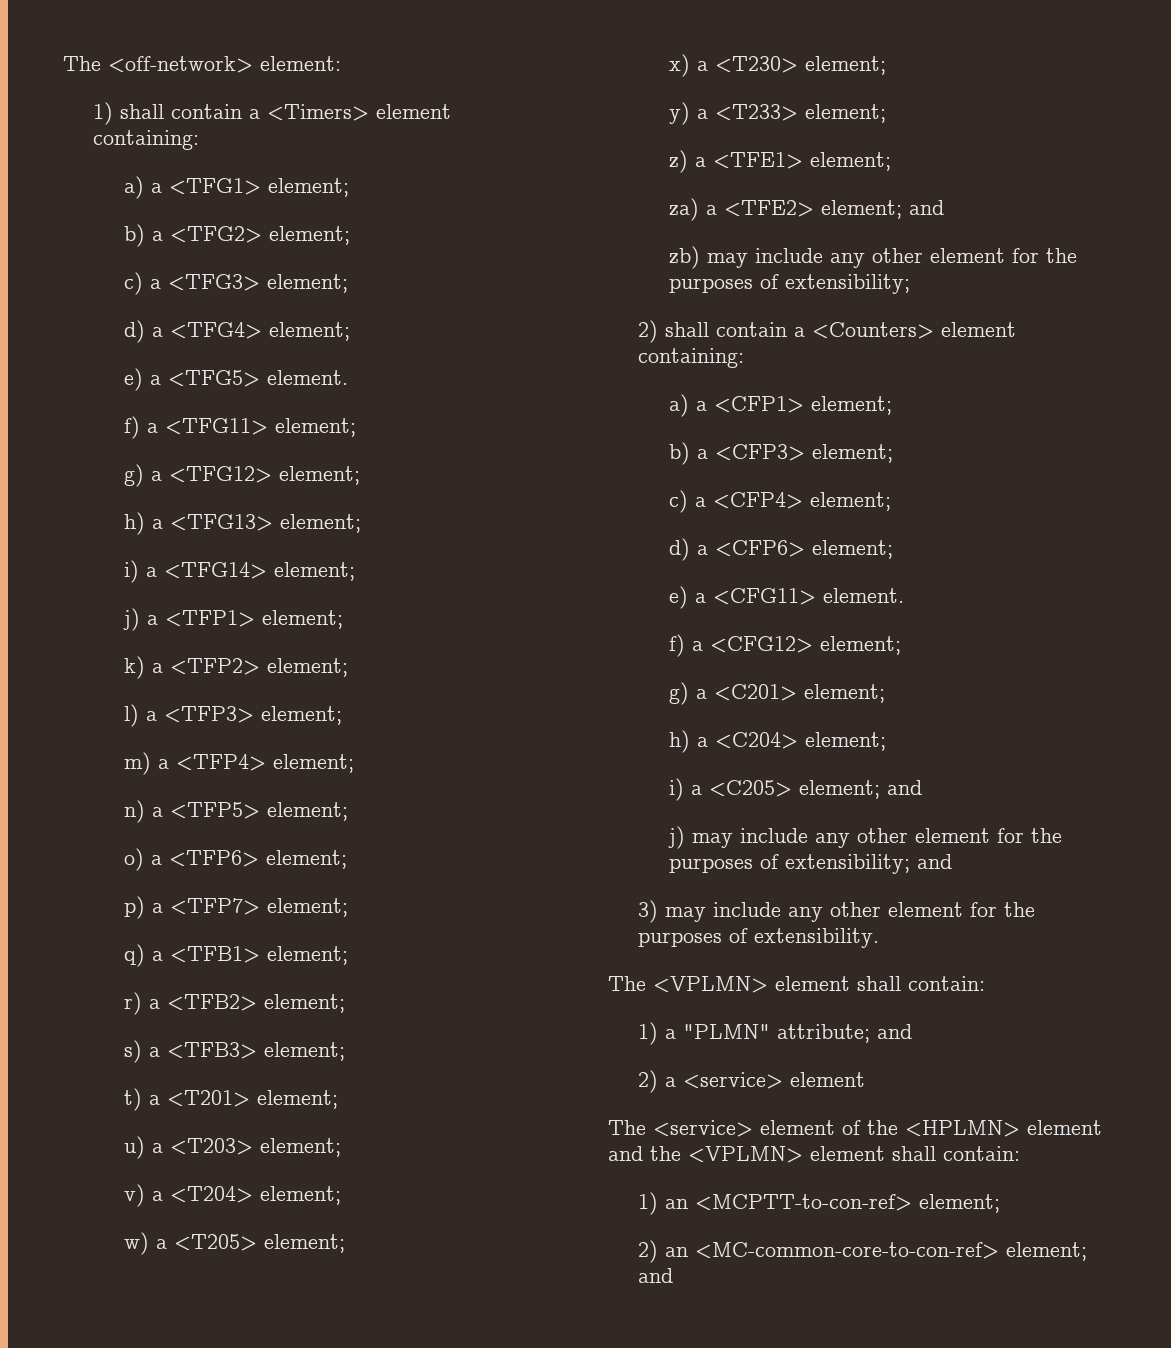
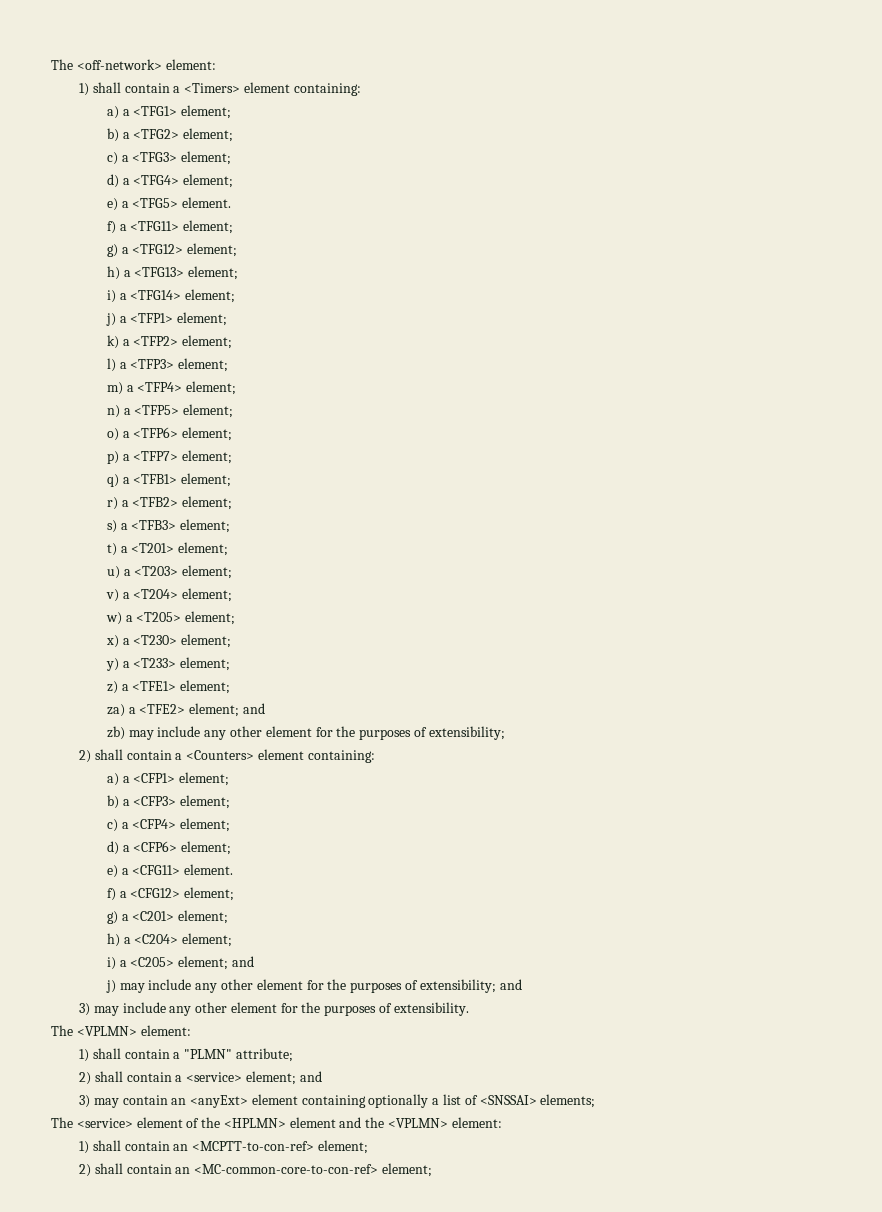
[775,976,985,991] [638,1022,659,1045] element shall contain: // 1) -> [140,1025,191,1036] [78,1048,170,1062] element: // 1) shall contain
[877,1024,913,1039] [638,1070,866,1093] and // 2) a <service> element -> [78,1071,322,1085] [78,1094,596,1108] // 2) shall contain a <service> element; and // 3) may contain an <anyExt> element containing optionally a list of <SNSSAI> elements;
[810,1146,1020,1161] [638,1192,659,1215] element shall contain: // 1) -> [451,1117,502,1128] [78,1140,170,1154] element: // 1) shall contain
(659, 1251) none -> [94,1163,172,1174] shall contain
[638,1268,674,1283] and -> (432, 1170) none

